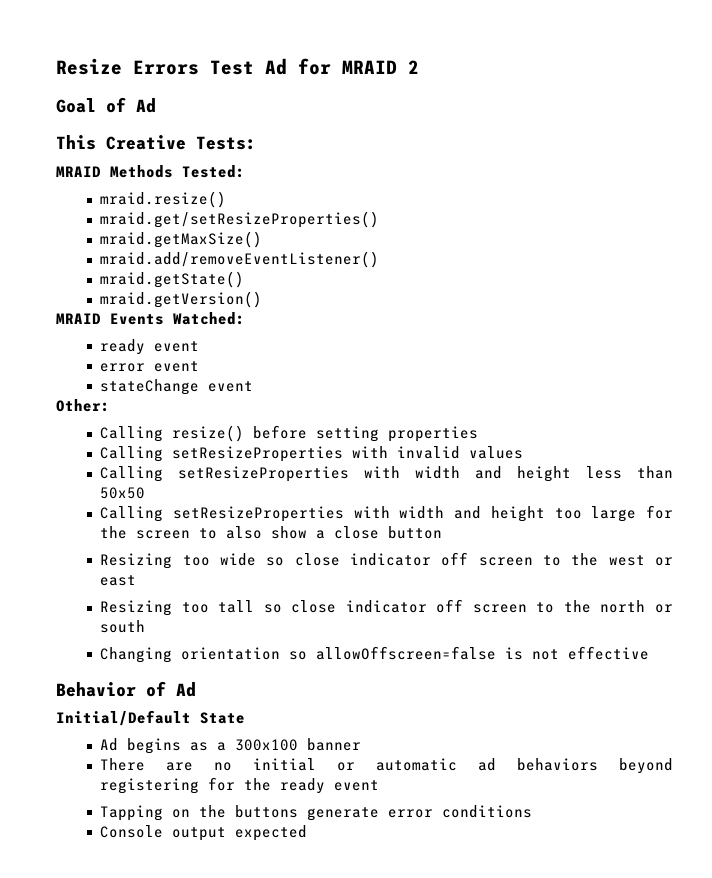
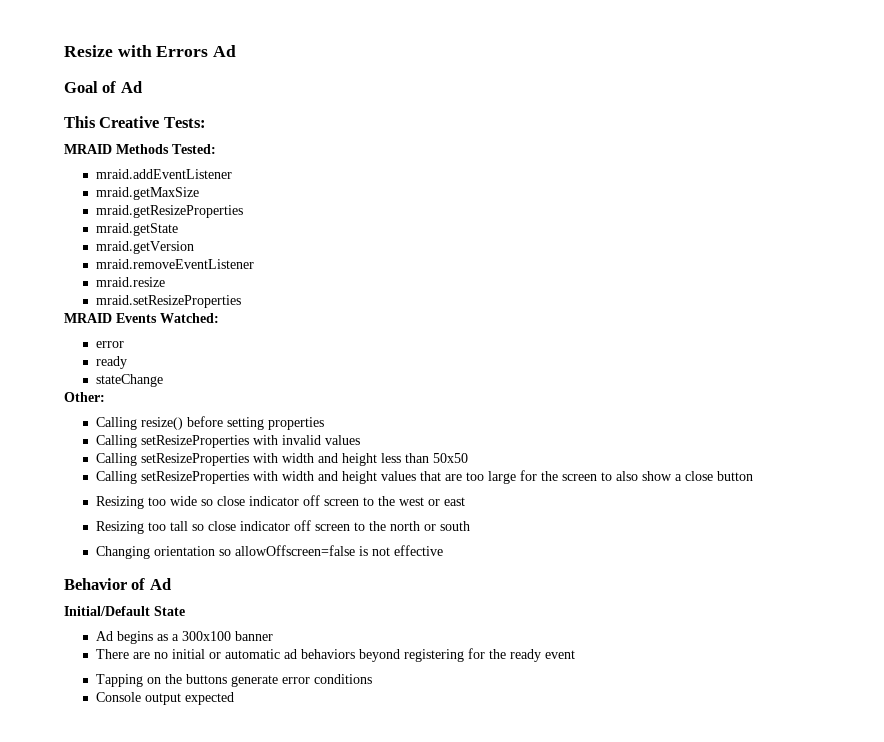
[133,58,419,75] Errors Test Ad for MRAID 2 -> [117,45,237,57] with Errors Ad
[100,191,227,208] [100,211,380,228] [100,231,263,248] [100,251,380,268] [100,271,245,288] [100,291,263,308] mraid.resize() // mraid.get/setResizeProperties() // mraid.getMaxSize() // mraid.add/removeEventListener() // mraid.getState() // mraid.getVersion() -> [96,169,233,179] [96,187,200,200] [96,205,244,218] [96,223,179,236] [96,241,195,254] [96,259,255,269] [96,277,166,287] [96,295,242,308] mraid.addEventListener // mraid.getMaxSize // mraid.getResizeProperties // mraid.getState // mraid.getVersion // mraid.removeEventListener // mraid.resize // mraid.setResizeProperties
[100,339,200,355] [100,361,200,372] // ready event // error event -> [96,341,125,348] [96,356,128,369] // error // ready
[208,381,254,392] event -> (164, 380) none
(545, 514) none -> [381,471,463,481] values that are

